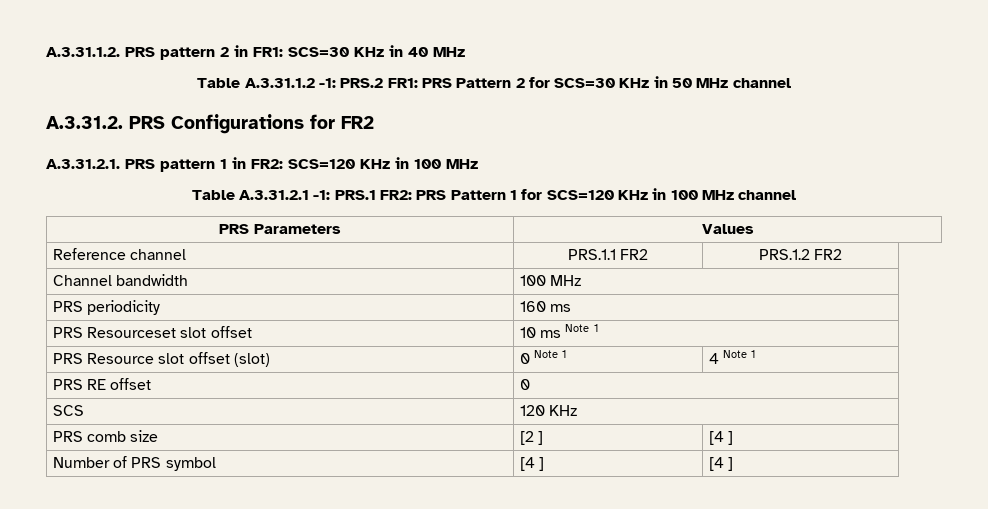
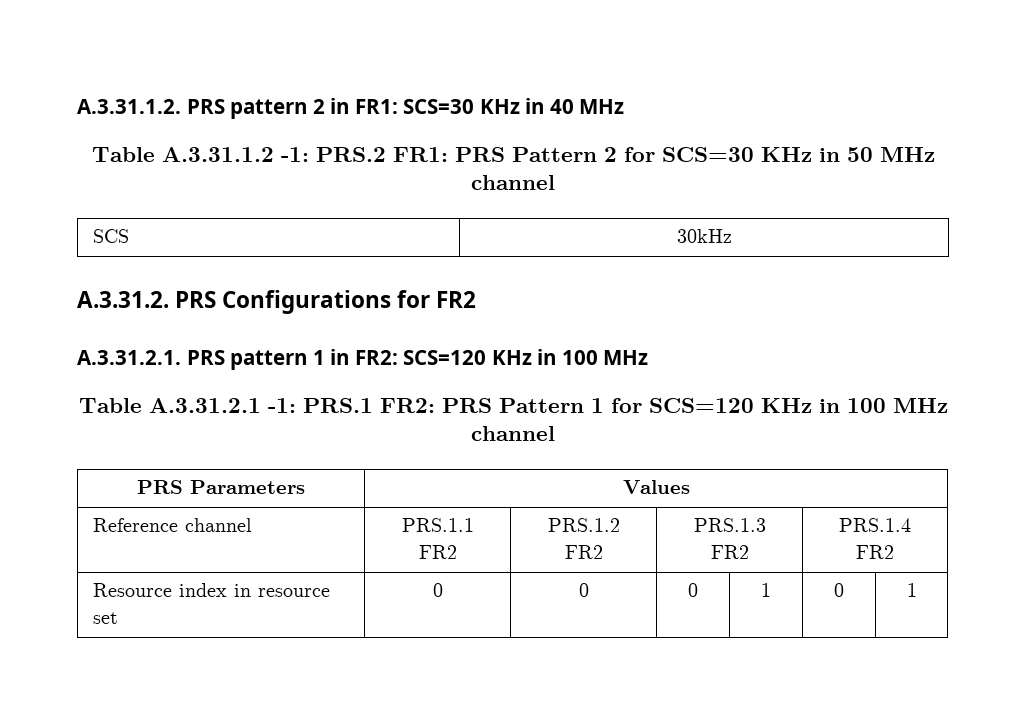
(791, 83) none -> [92,229,129,243] [676,229,732,243] // SCS | 30kHz
[52,274,189,286] [519,275,582,286] [52,300,161,315] [519,301,572,312] [52,326,252,338] [519,324,598,338] [52,352,271,367] [519,350,567,364] [708,350,756,364] [52,378,152,390] [519,379,530,390] [52,405,84,416] [519,405,578,416] [52,430,159,442] [519,431,544,445] [708,431,734,445] [52,456,216,471] [519,457,545,471] [708,457,734,471] // Channel bandwidth | 100 MHz // PRS periodicity | 160 ms // PRS Resourceset slot offset | 10 ms Note 1 // PRS Resource slot offset (slot) | 0 Note 1 | 4 Note 1 // PRS RE offset | 0 // SCS | 120 KHz // PRS comb size | [2 ] | [4 ] // Number of PRS symbol | [4 ] | [4 ] -> [693,518,766,532] [710,545,749,559] [839,518,911,532] [856,545,894,559] [92,583,330,597] [92,612,118,624] [432,583,443,597] [578,583,589,597] [688,583,698,597] [761,583,771,597] [834,583,844,597] [906,583,917,597] | PRS.1.3 FR2 | PRS.1.4 FR2 // Resource index in resource set | 0 | 0 | 0 | 1 | 0 | 1

